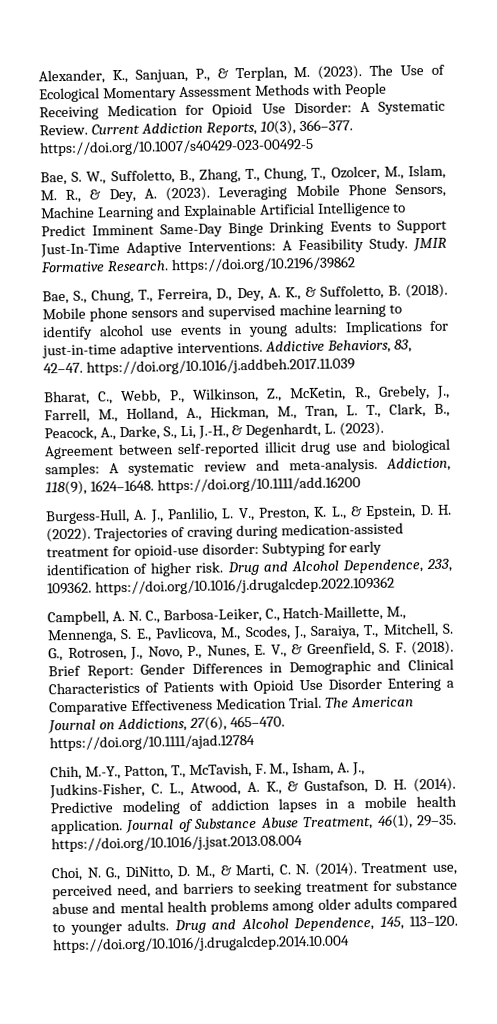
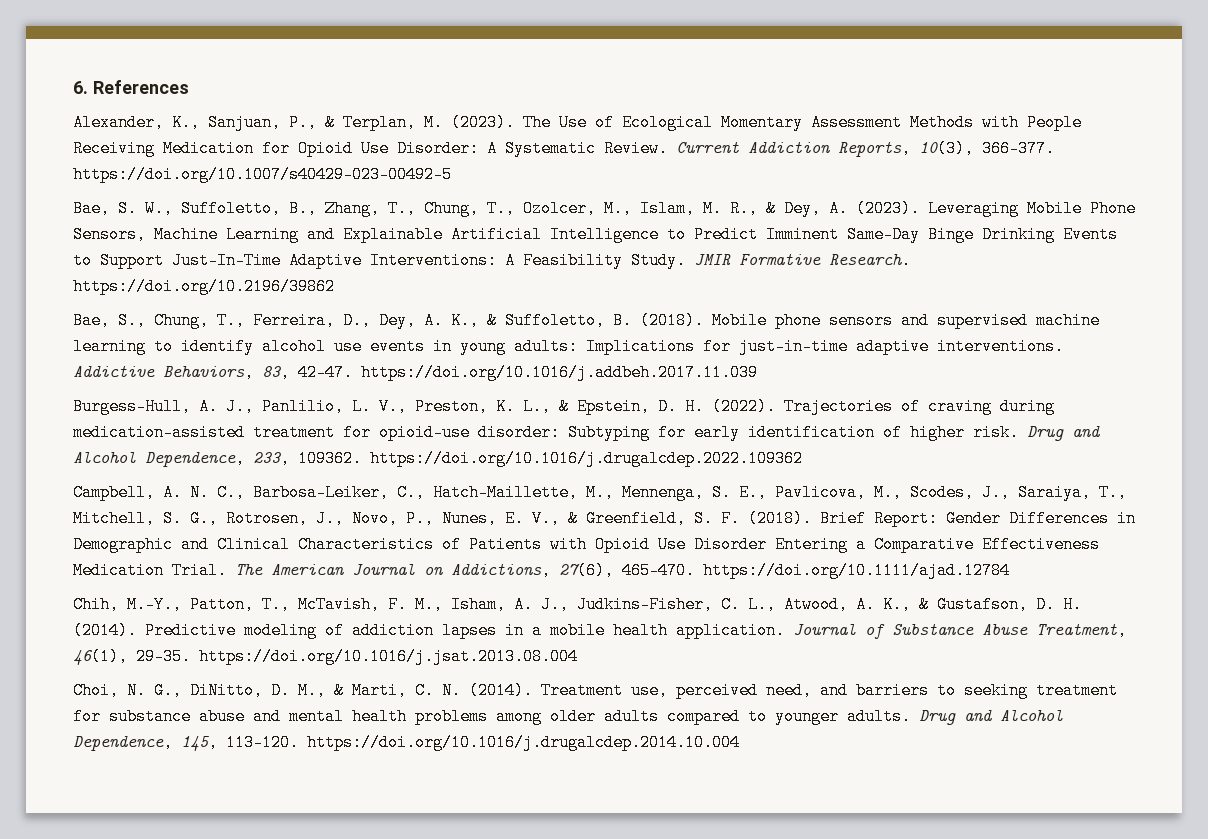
(38, 77) none -> [73,80,189,94] 6. References //
[43,385,451,406] [44,403,450,424] [44,421,385,442] [44,438,452,460] [45,457,451,478] [45,476,361,496] // Bharat, C., Webb, P., Wilkinson, Z., McKetin, R., Grebely, J., Farrell, M., Holland, A., Hickman, M., Tran, L. T., Clark, B., Peacock, A., Darke, S., Li, J.-H., & Degenhardt, L. (2023). Agreement between self-reported illicit drug use and biological samples: A systematic review and meta-analysis. Addiction, 118(9), 1624–1648. https://doi.org/10.1111/add.16200 -> (758, 372) none

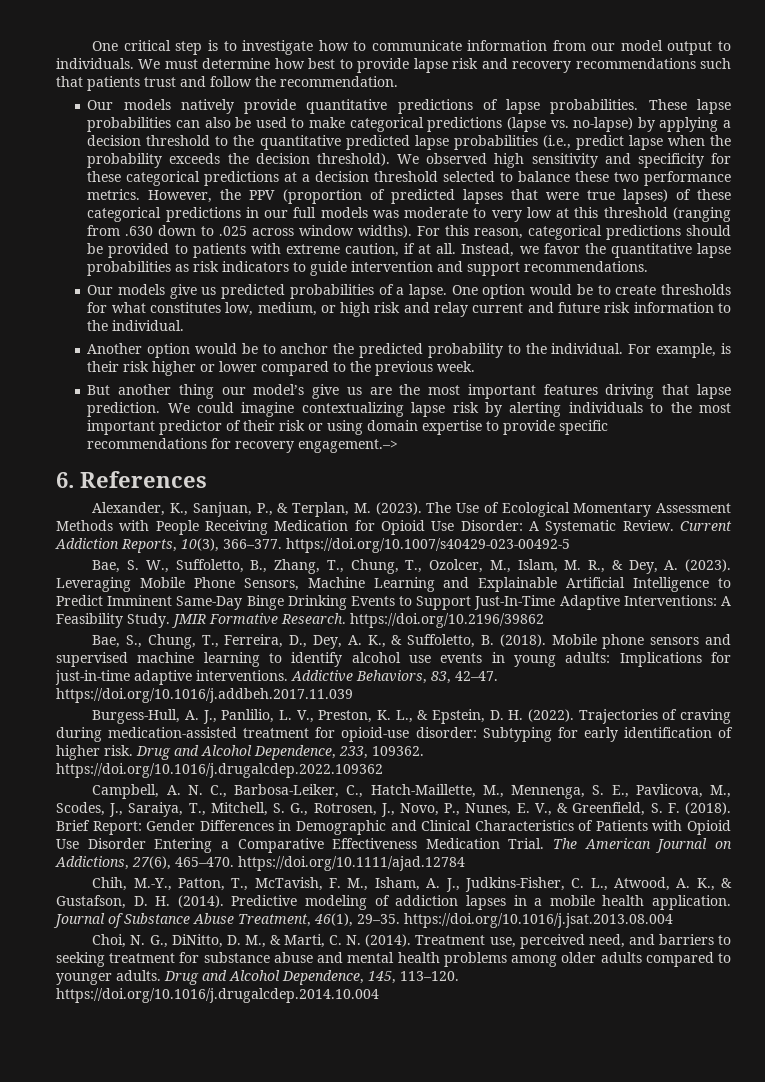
(73, 87) none -> [92,40,731,55] [56,58,731,73] [56,76,398,91] [87,99,731,114] [87,117,731,132] [87,135,731,150] [87,153,731,168] [87,171,731,186] [87,189,731,204] [87,207,731,222] [87,225,731,240] [87,243,732,258] [87,261,649,276] [87,284,731,299] [87,302,732,317] [87,320,185,331] [87,343,732,358] [87,361,476,376] [87,384,731,399] [87,402,732,417] [87,420,609,435] [87,438,399,453] One critical step is to investigate how to communicate information from our model output to individuals. We must determine how best to provide lapse risk and recovery recommendations such that patients trust and follow the recommendation. // Our models natively provide quantitative predictions of lapse probabilities. These lapse probabilities can also be used to make categorical predictions (lapse vs. no-lapse) by applying a decision threshold to the quantitative predicted lapse probabilities (i.e., predict lapse when the probability exceeds the decision threshold). We observed high sensitivity and specificity for these categorical predictions at a decision threshold selected to balance these two performance metrics. However, the PPV (proportion of predicted lapses that were true lapses) of these categorical predictions in our full models was moderate to very low at this threshold (ranging from .630 down to .025 across window widths). For this reason, categorical predictions should be provided to patients with extreme caution, if at all. Instead, we favor the quantitative lapse probabilities as risk indicators to guide intervention and support recommendations. // Our models give us predicted probabilities of a lapse. One option would be to create thresholds for what constitutes low, medium, or high risk and relay current and future risk information to the individual. // Another option would be to anchor the predicted probability to the individual. For example, is their risk higher or lower compared to the previous week. // But another thing our model’s give us are the most important features driving that lapse prediction. We could imagine contextualizing lapse risk by alerting individuals to the most important predictor of their risk or using domain expertise to provide specific recommendations for recovery engagement.–> //

